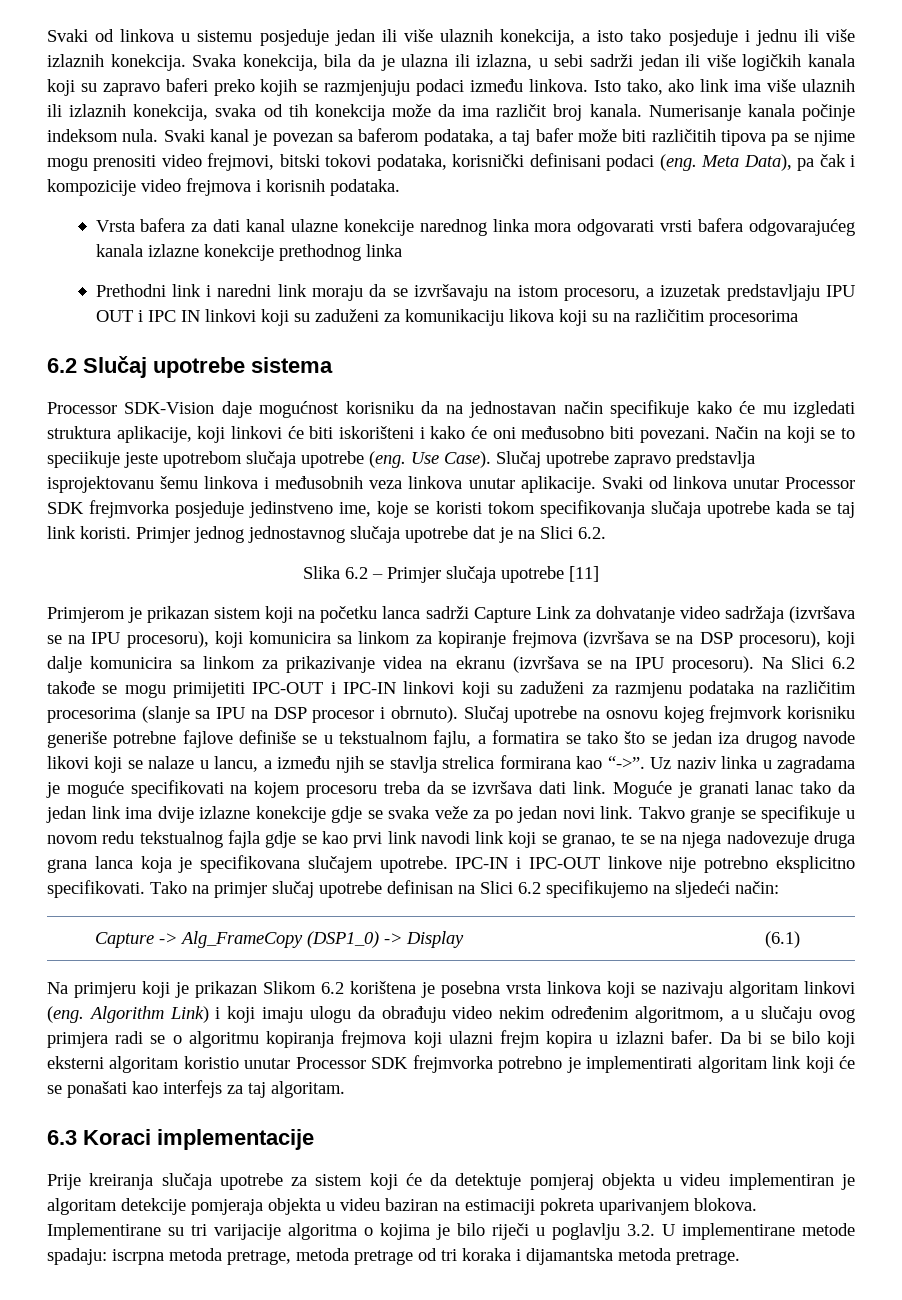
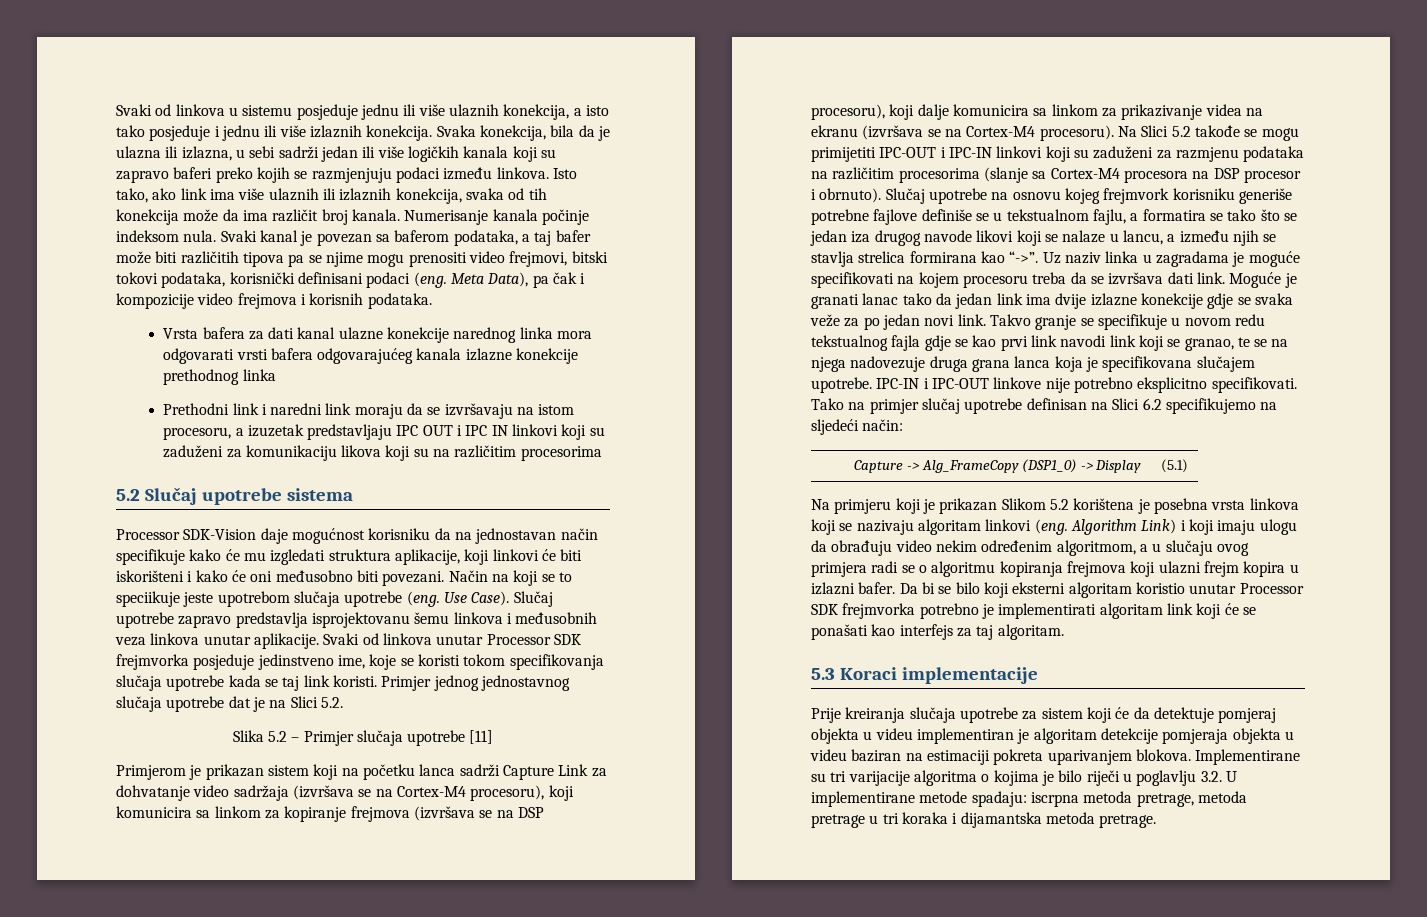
[334,29,375,46] jedan -> [360,104,399,120] jednu
[826,285,855,297] IPU -> [396,425,419,436] IPC
[47,358,77,373] 6.2 -> [116,489,140,501] 5.2
[578,527,606,539] 6.2. -> [320,697,343,708] 5.2.
[345,567,368,579] 6.2 -> [267,731,287,742] 5.2
[91,632,121,644] IPU -> [396,786,466,797] Cortex-M4
[634,657,664,669] IPU -> [966,126,1036,137] Cortex-M4
[832,657,855,669] 6.2 -> [1171,126,1191,137] 5.2
[216,707,246,719] IPU -> [1050,168,1188,183] Cortex-M4 procesora
[764,931,800,948] (6.1) -> [1161,459,1189,473] (5.1)
[321,982,344,994] 6.2 -> [1049,499,1069,510] 5.2
[47,1130,77,1145] 6.3 -> [811,668,835,680] 5.3
[418,1248,437,1261] od -> [869,815,879,824] u

